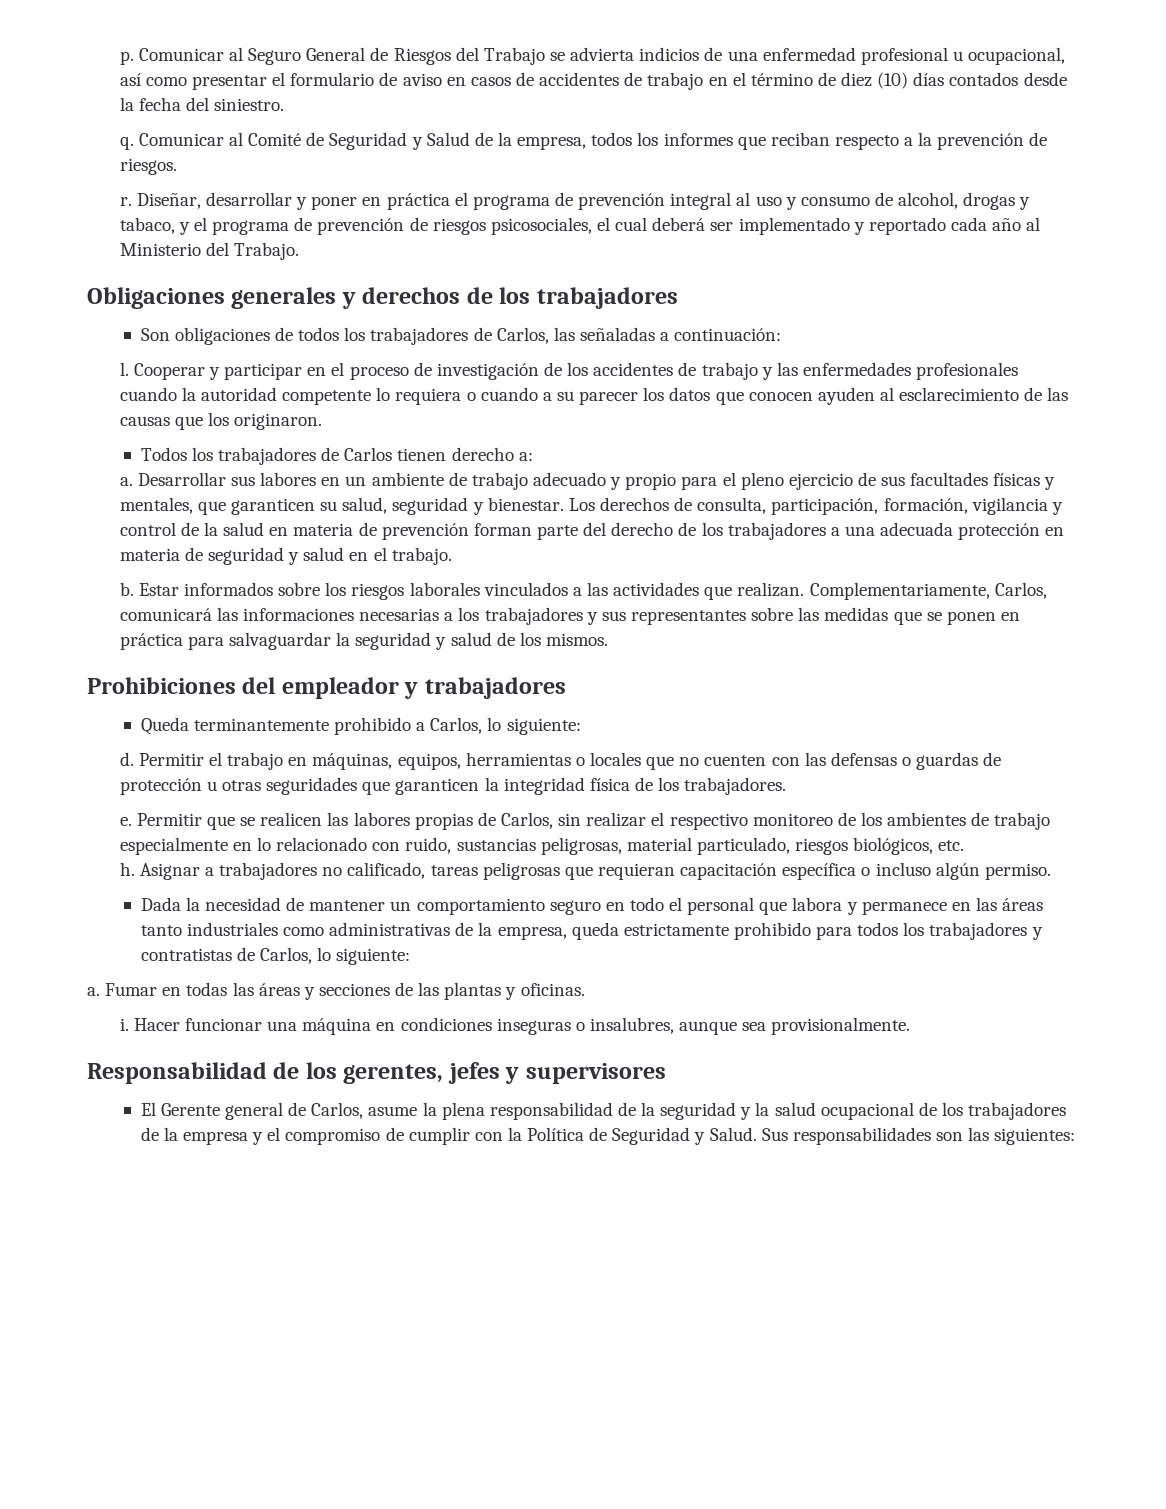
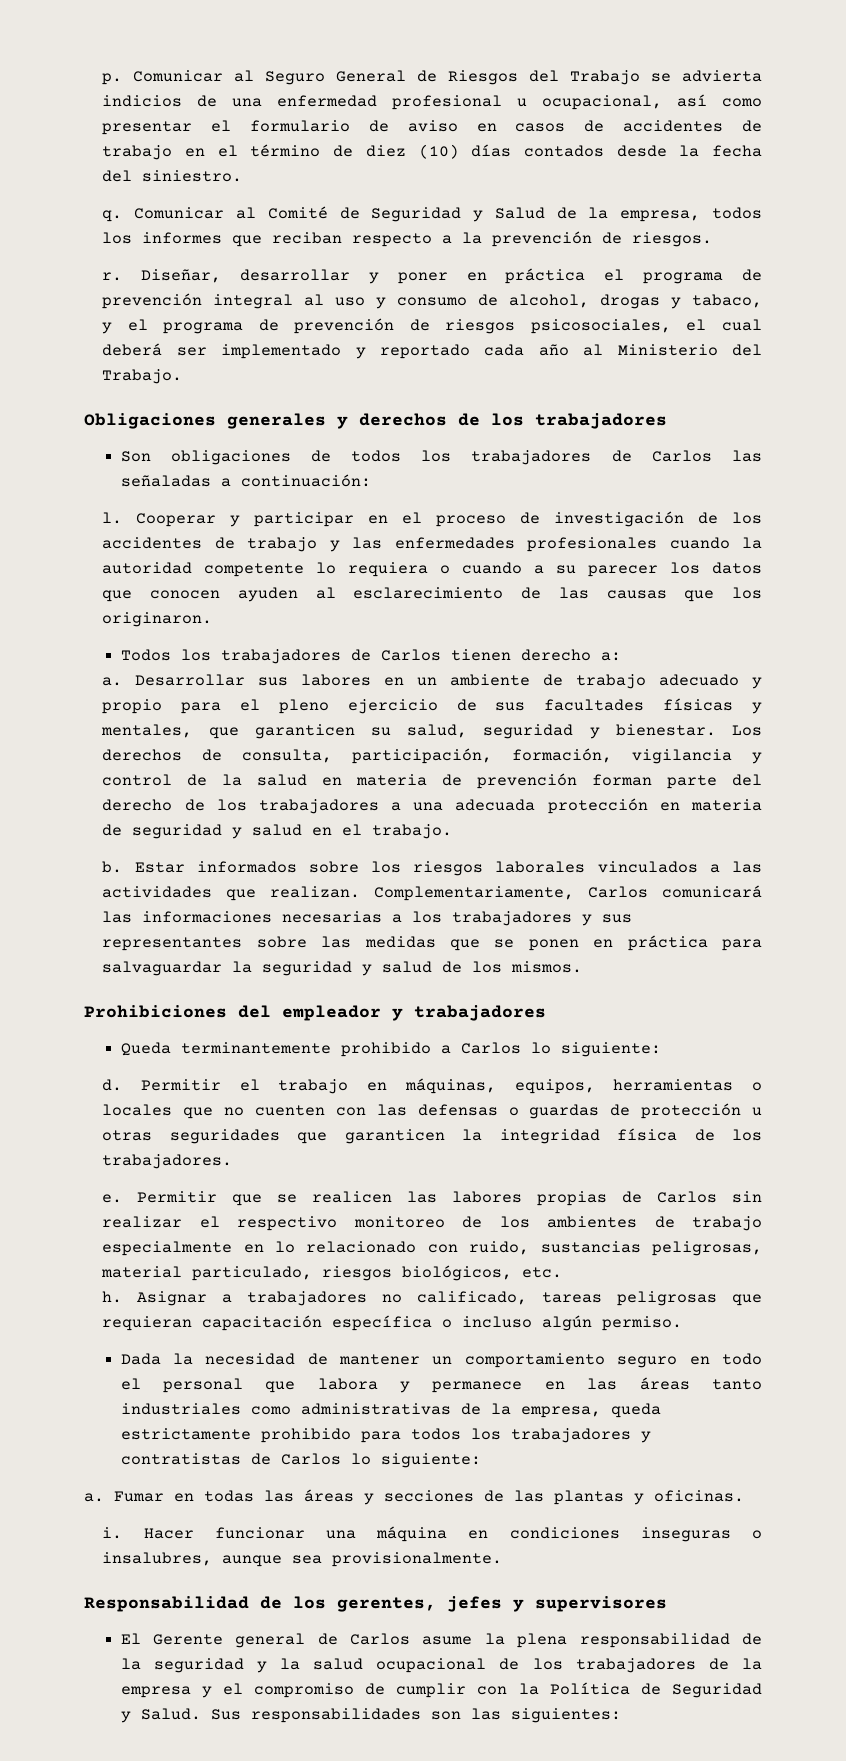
[496,327,549,344] Carlos, -> [651,450,712,462] Carlos
[994,582,1047,599] Carlos, -> [588,886,649,898] Carlos
[430,717,483,734] Carlos, -> [460,1042,521,1054] Carlos
[501,812,554,829] Carlos, -> [657,1191,718,1203] Carlos
[260,947,313,964] Carlos, -> [280,1453,341,1465] Carlos
[311,1102,364,1119] Carlos, -> [350,1633,411,1645] Carlos

